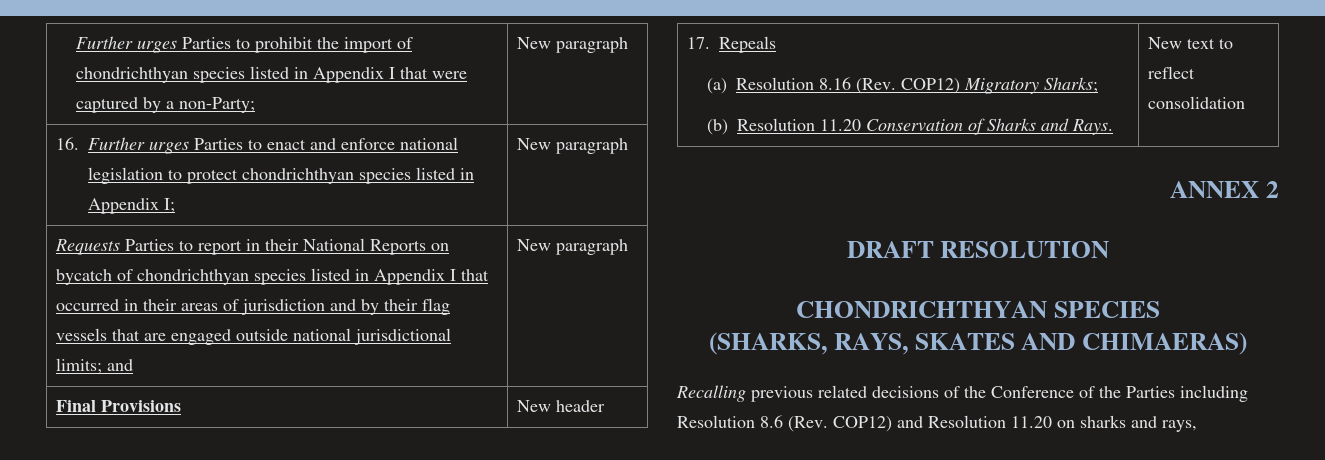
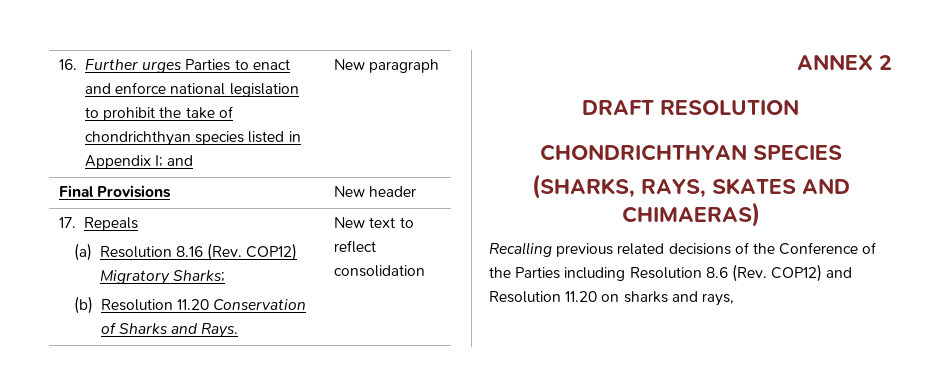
[76,36,414,53] [76,66,468,83] [76,97,256,113] [517,37,629,53] Further urges Parties to prohibit the import of chondrichthyan species listed in Appendix I that were captured by a non-Party; | New paragraph // -> (59, 64) none
[187,169,239,184] protect -> [103,106,233,121] prohibit the take of
[517,138,629,154] [55,238,450,255] [56,268,490,285] [56,298,451,315] [56,328,452,345] [56,358,103,374] | New paragraph // Requests Parties to report in their National Reports on bycatch of chondrichthyan species listed in Appendix I that occurred in their areas of jurisdiction and by their flag vessels that are engaged outside national jurisdictional limits; -> (164, 161) none

